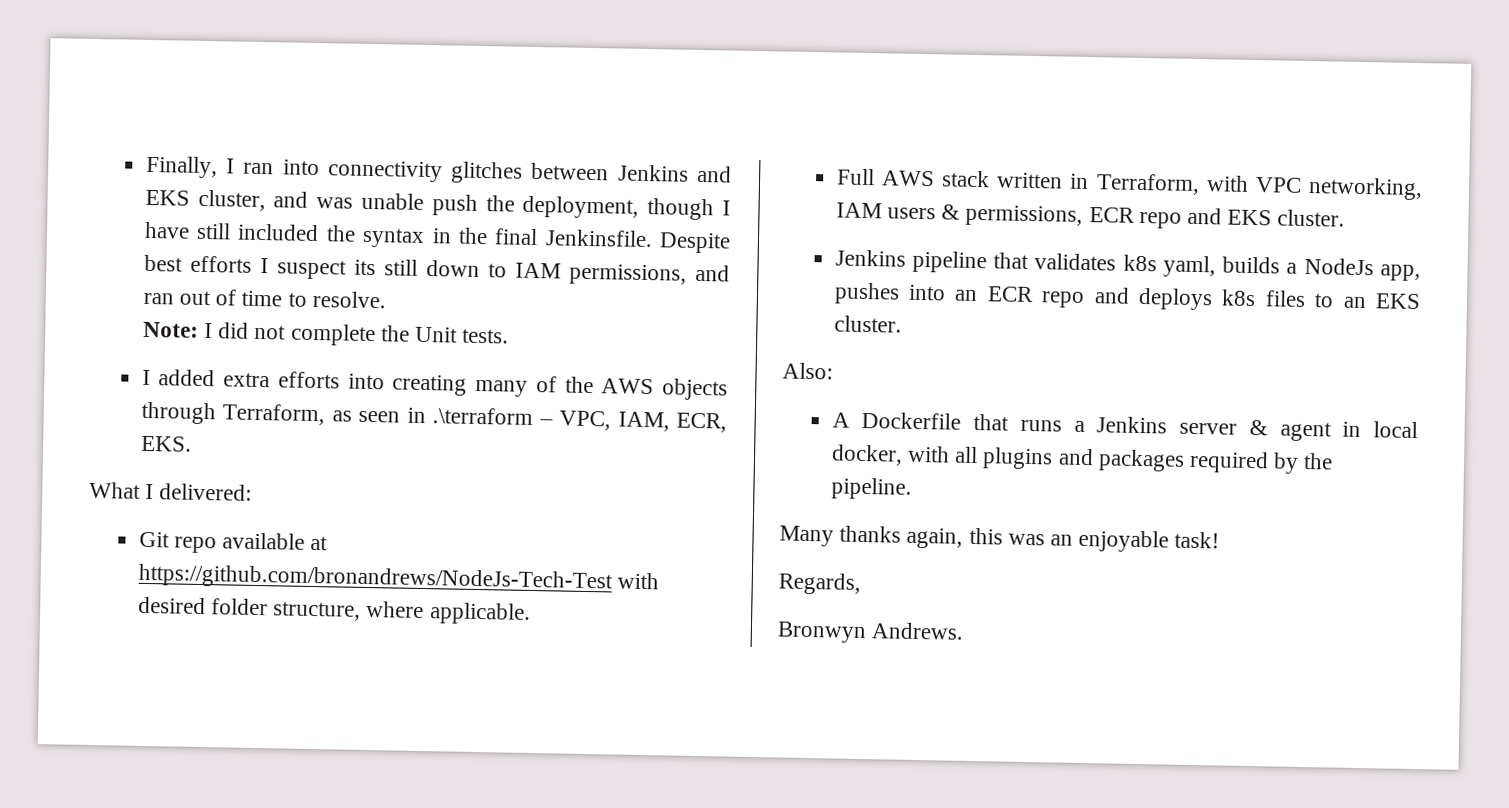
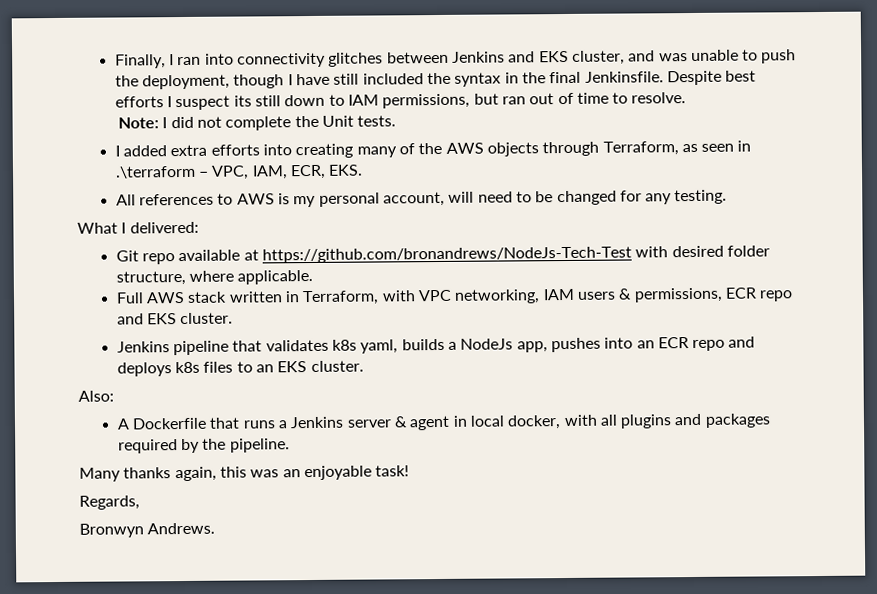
(424, 201) none -> [742,49,759,61] to
[694,264,730,282] and -> [473,93,499,105] but
(192, 443) none -> [115,189,728,208] // All references to AWS is my personal account, will need to be changed for any testing.

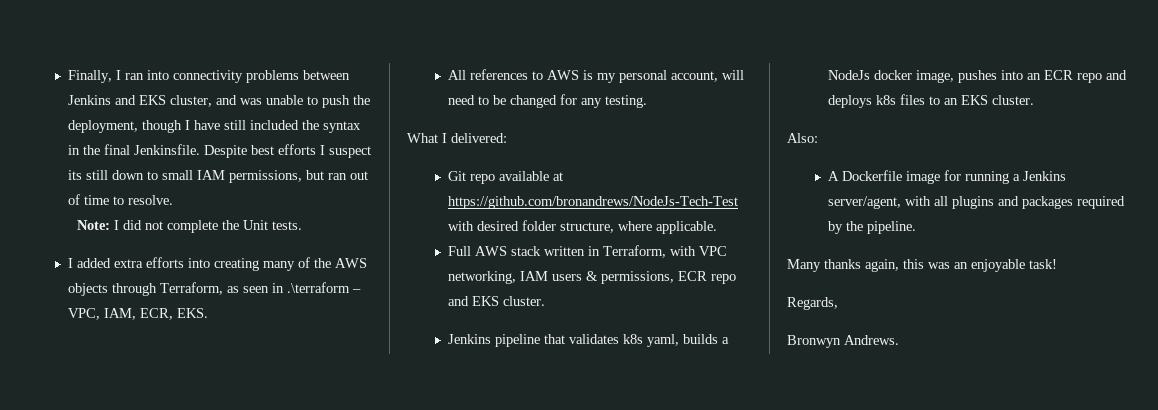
[328,52,384,67] glitches -> [245,70,299,83] problems
(345, 100) none -> [161,170,193,180] small
[516,341,548,353] app, -> [873,70,954,83] docker image,
[209,415,562,431] that runs a Jenkins server & agent in local docker, -> [905,170,1066,184] [827,196,901,209] image for running a Jenkins server/agent,

